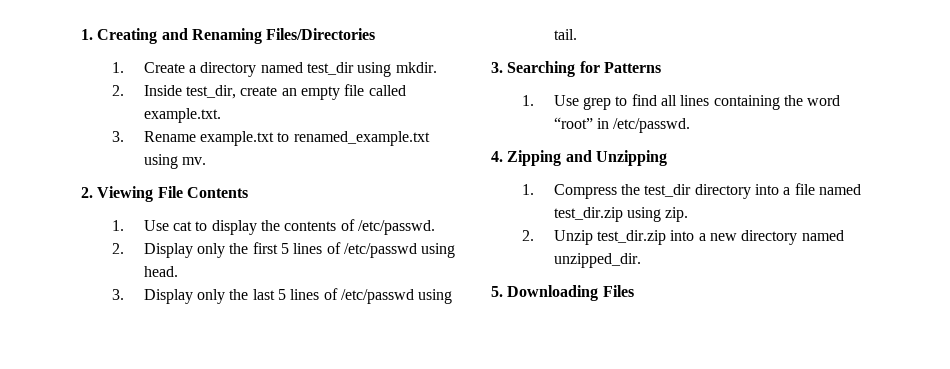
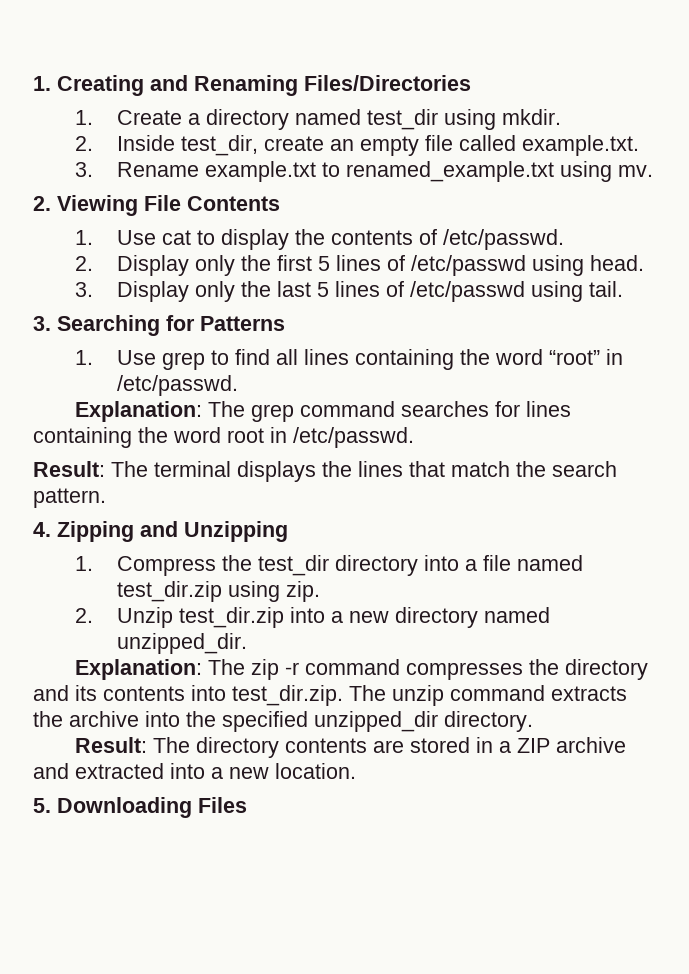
(691, 125) none -> [75,401,572,422] [33,427,414,448] [33,461,617,482] [33,488,106,508] // Explanation: The grep command searches for lines containing the word root in /etc/passwd. // Result: The terminal displays the lines that match the search pattern.
(641, 260) none -> [75,659,649,680] [33,685,627,706] [33,711,533,732] [75,737,627,758] [33,763,356,779] // Explanation: The zip -r command compresses the directory and its contents into test_dir.zip. The unzip command extracts the archive into the specified unzipped_dir directory. // Result: The directory contents are stored in a ZIP archive and extracted into a new location.

